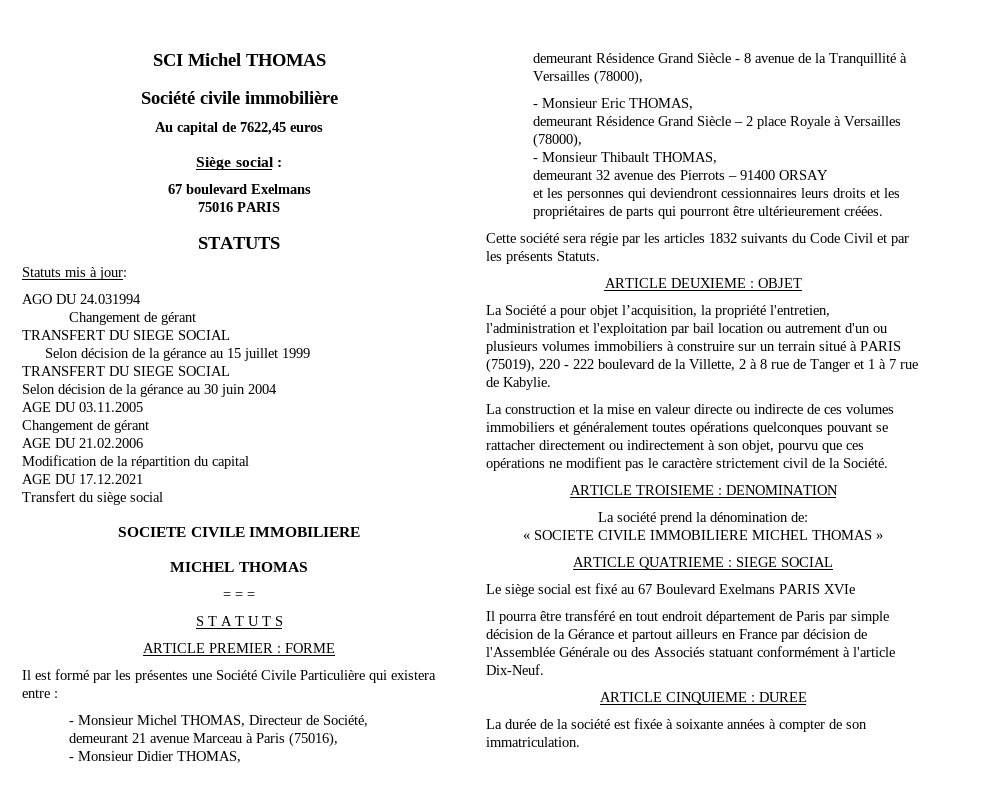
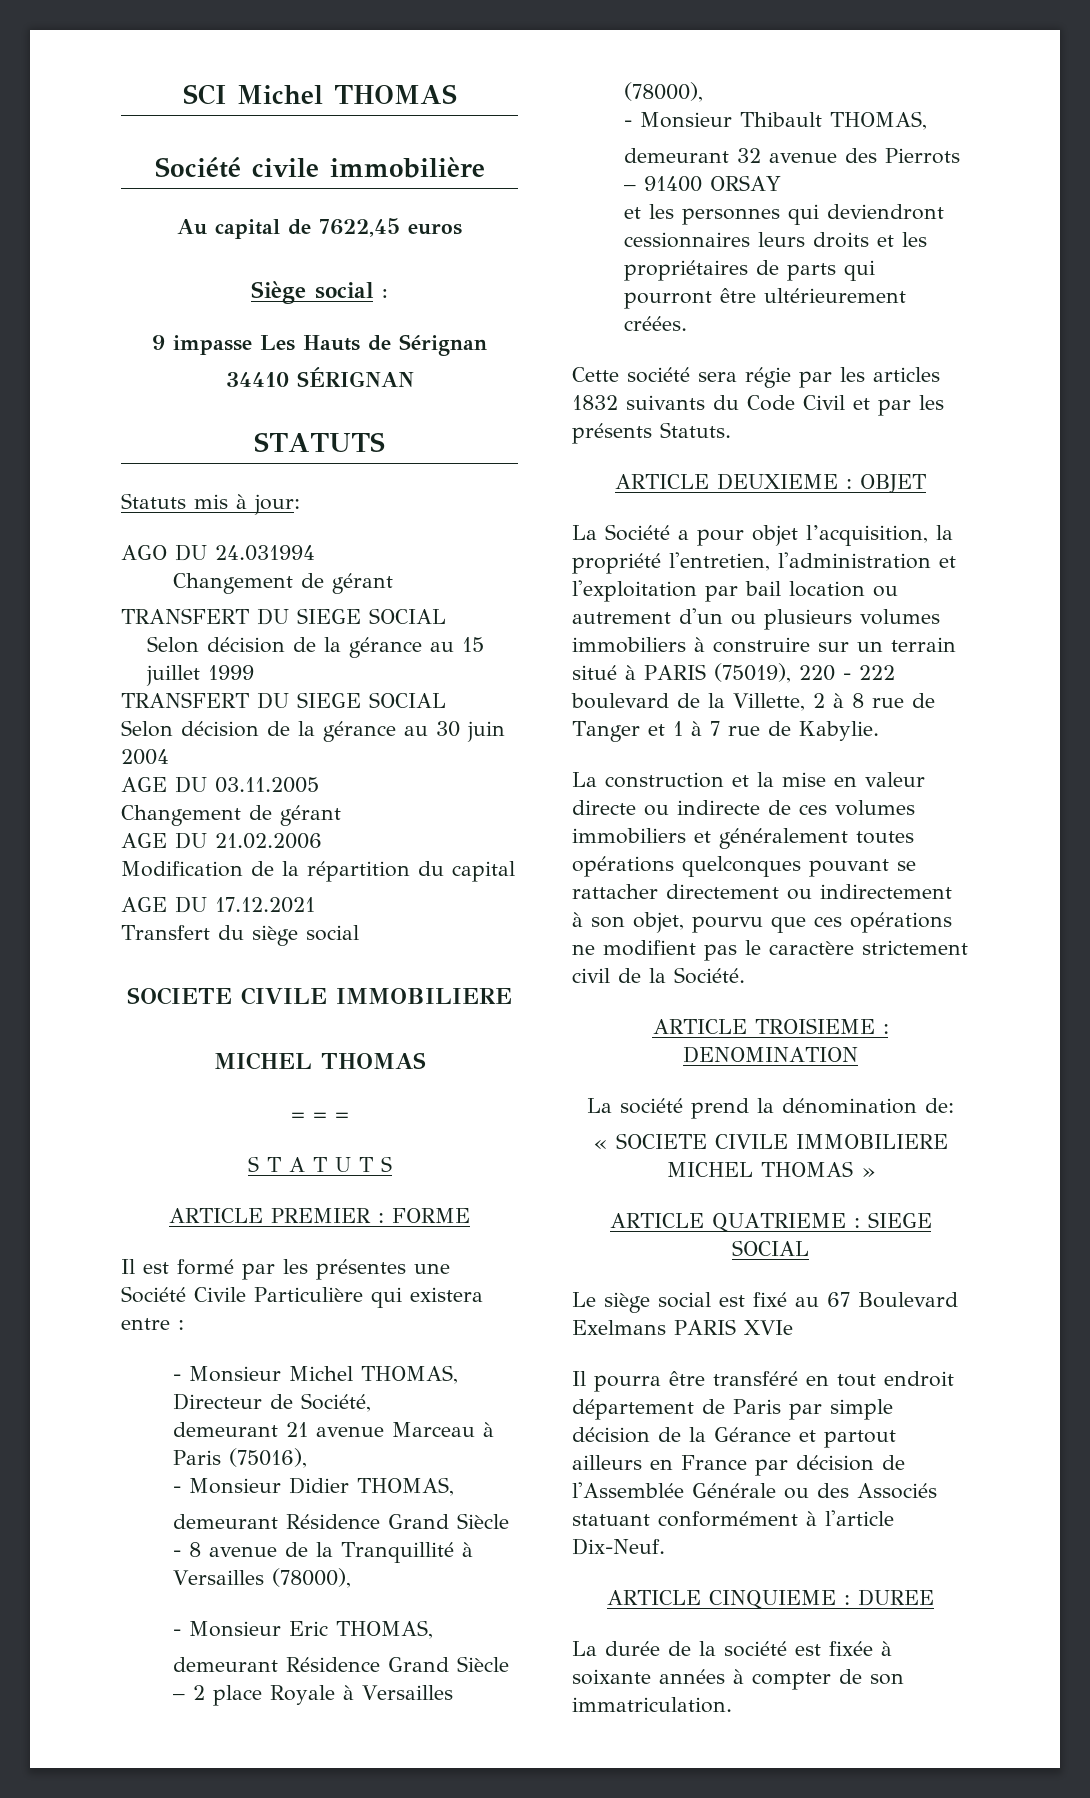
[167,184,311,194] [198,202,280,212] 67 boulevard Exelmans // 75016 PARIS -> [152,334,487,356] [225,367,414,387] 9 impasse Les Hauts de Sérignan // 34410 SÉRIGNAN

